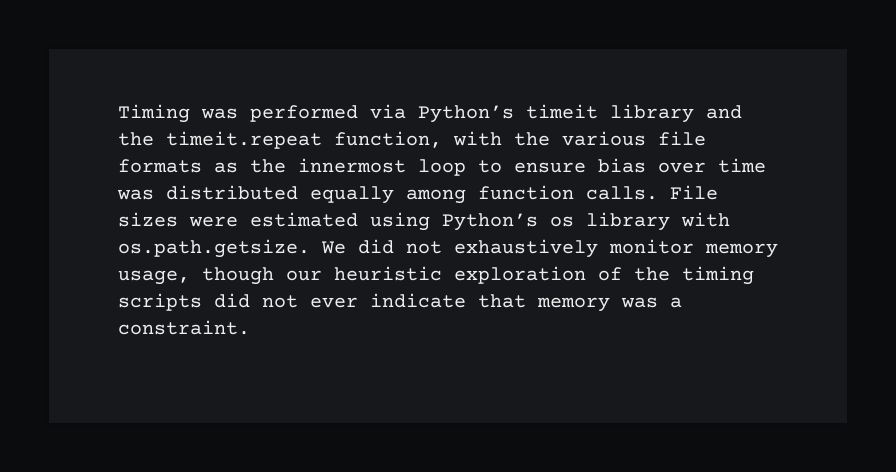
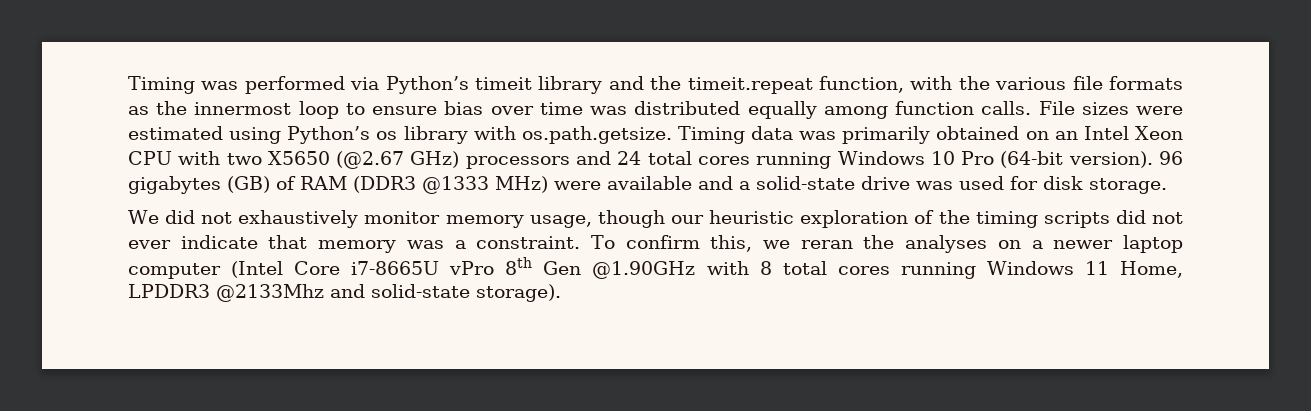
(310, 248) none -> [677,126,1183,144] [128,151,1183,169] [128,176,1167,194] Timing data was primarily obtained on an Intel Xeon CPU with two X5650 (@2.67 GHz) processors and 24 total cores running Windows 10 Pro (64-bit version). 96 gigabytes (GB) of RAM (DDR3 @1333 MHz) were available and a solid-state drive was used for disk storage. //
(250, 327) none -> [590,235,1184,253] [128,257,1184,279] [128,284,561,302] To confirm this, we reran the analyses on a newer laptop computer (Intel Core i7-8665U vPro 8th Gen @1.90GHz with 8 total cores running Windows 11 Home, LPDDR3 @2133Mhz and solid-state storage).

